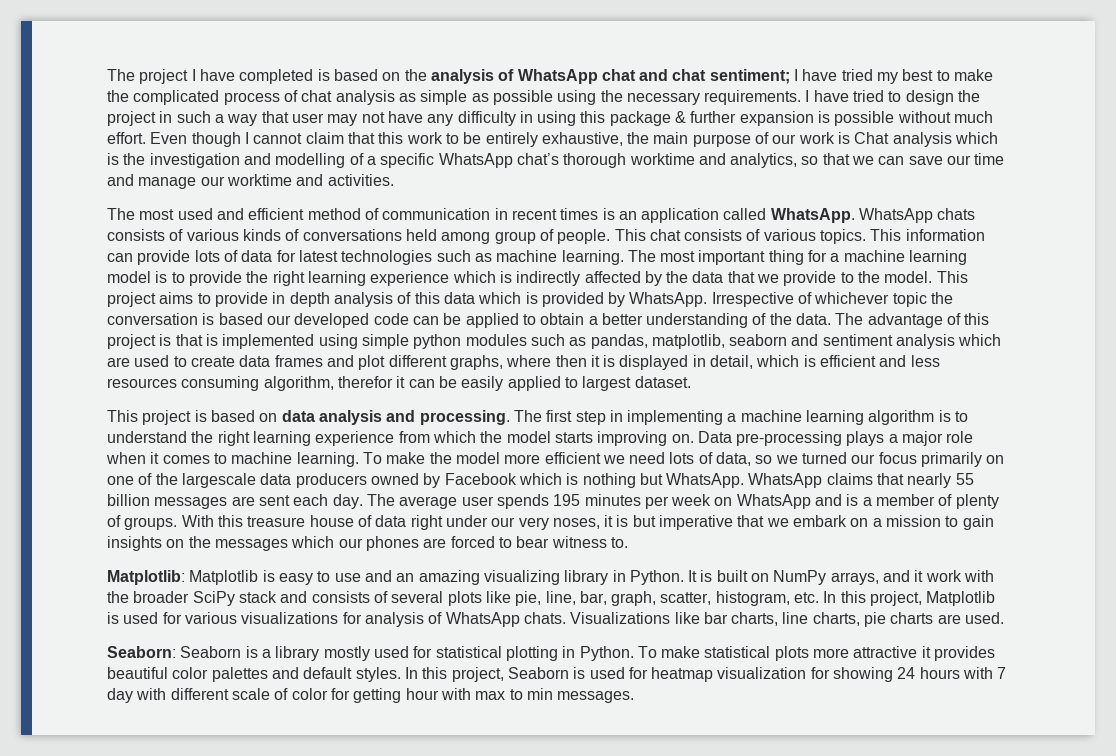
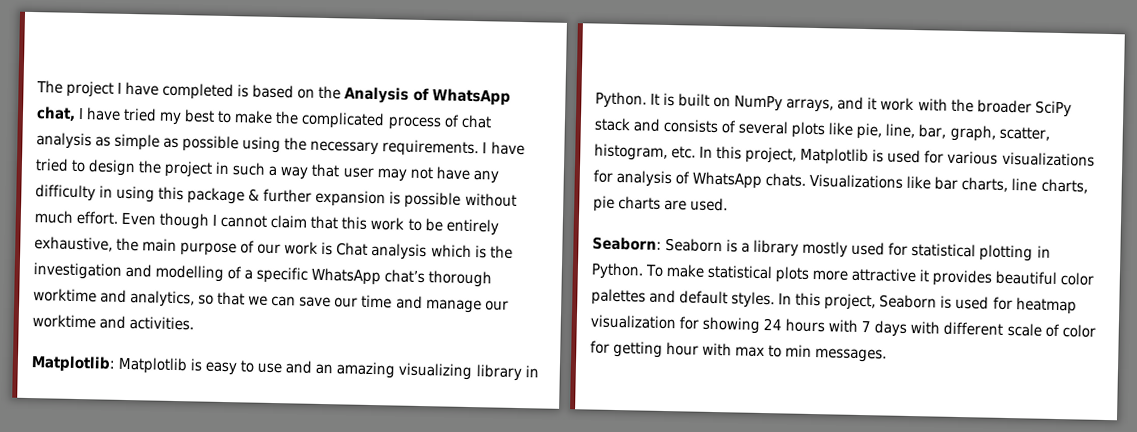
[430,69,790,84] analysis of WhatsApp chat and chat sentiment; -> [344,86,511,106] [36,106,76,122] Analysis of WhatsApp chat,
[107,208,976,223] [107,229,985,244] [107,250,968,265] [107,271,968,286] [107,292,954,307] [107,313,990,328] [107,334,1002,349] [107,355,940,370] [107,376,691,391] [107,410,969,425] [107,431,974,446] [106,452,1005,467] [107,473,974,488] [107,494,999,509] [107,515,994,530] [107,536,628,551] // The most used and efficient method of communication in recent times is an application called WhatsApp. WhatsApp chats consists of various kinds of conversations held among group of people. This chat consists of various topics. This information can provide lots of data for latest technologies such as machine learning. The most important thing for a machine learning model is to provide the right learning experience which is indirectly affected by the data that we provide to the model. This project aims to provide in depth analysis of this data which is provided by WhatsApp. Irrespective of whichever topic the conversation is based our developed code can be applied to obtain a better understanding of the data. The advantage of this project is that is implemented using simple python modules such as pandas, matplotlib, seaborn and sentiment analysis which are used to create data frames and plot different graphs, where then it is displayed in detail, which is efficient and less resources consuming algorithm, therefor it can be easily applied to largest dataset. // This project is based on data analysis and processing. The first step in implementing a machine learning algorithm is to understand the right learning experience from which the model starts improving on. Data pre-processing plays a major role when it comes to machine learning. To make the model more efficient we need lots of data, so we turned our focus primarily on one of the largescale data producers owned by Facebook which is nothing but WhatsApp. WhatsApp claims that nearly 55 billion messages are sent each day. The average user spends 195 minutes per week on WhatsApp and is a member of plenty of groups. With this treasure house of data right under our very noses, it is but imperative that we embark on a mission to gain insights on the messages which our phones are forced to bear witness to. -> (195, 323) none
[107,688,133,703] day -> [874,320,908,337] days

